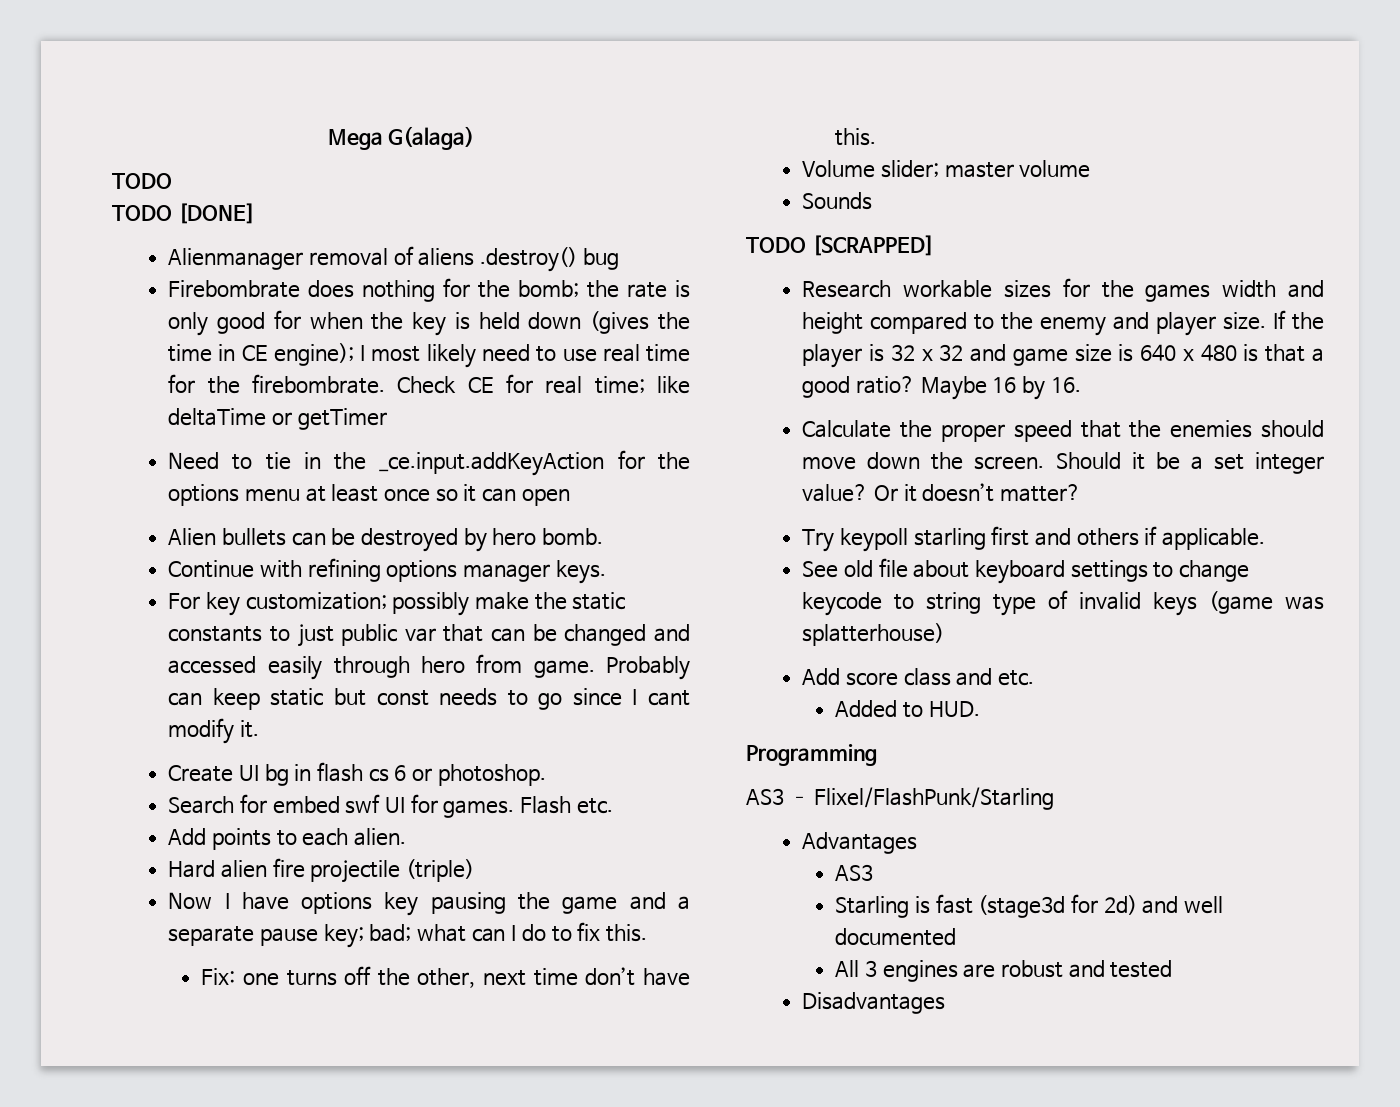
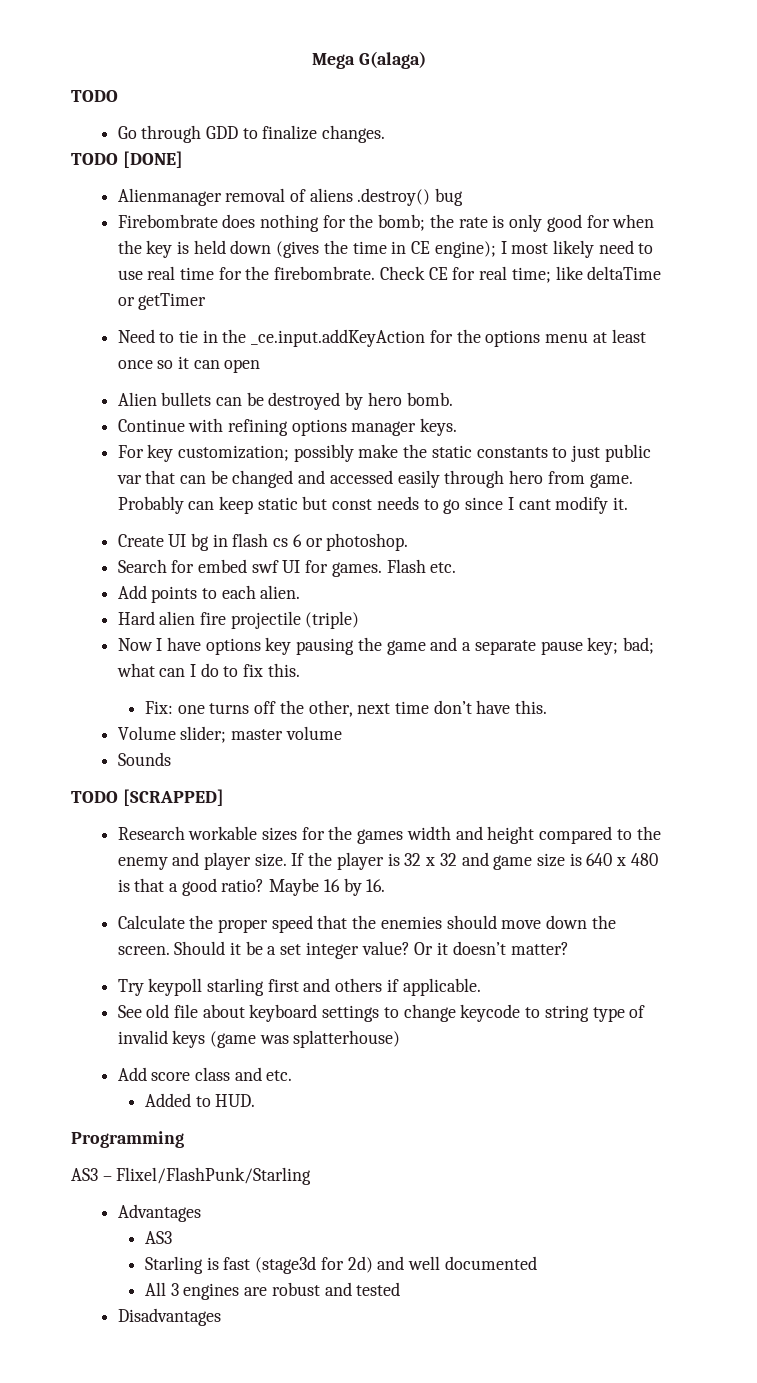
(172, 181) none -> [117,125,386,143] // Go through GDD to finalize changes.

